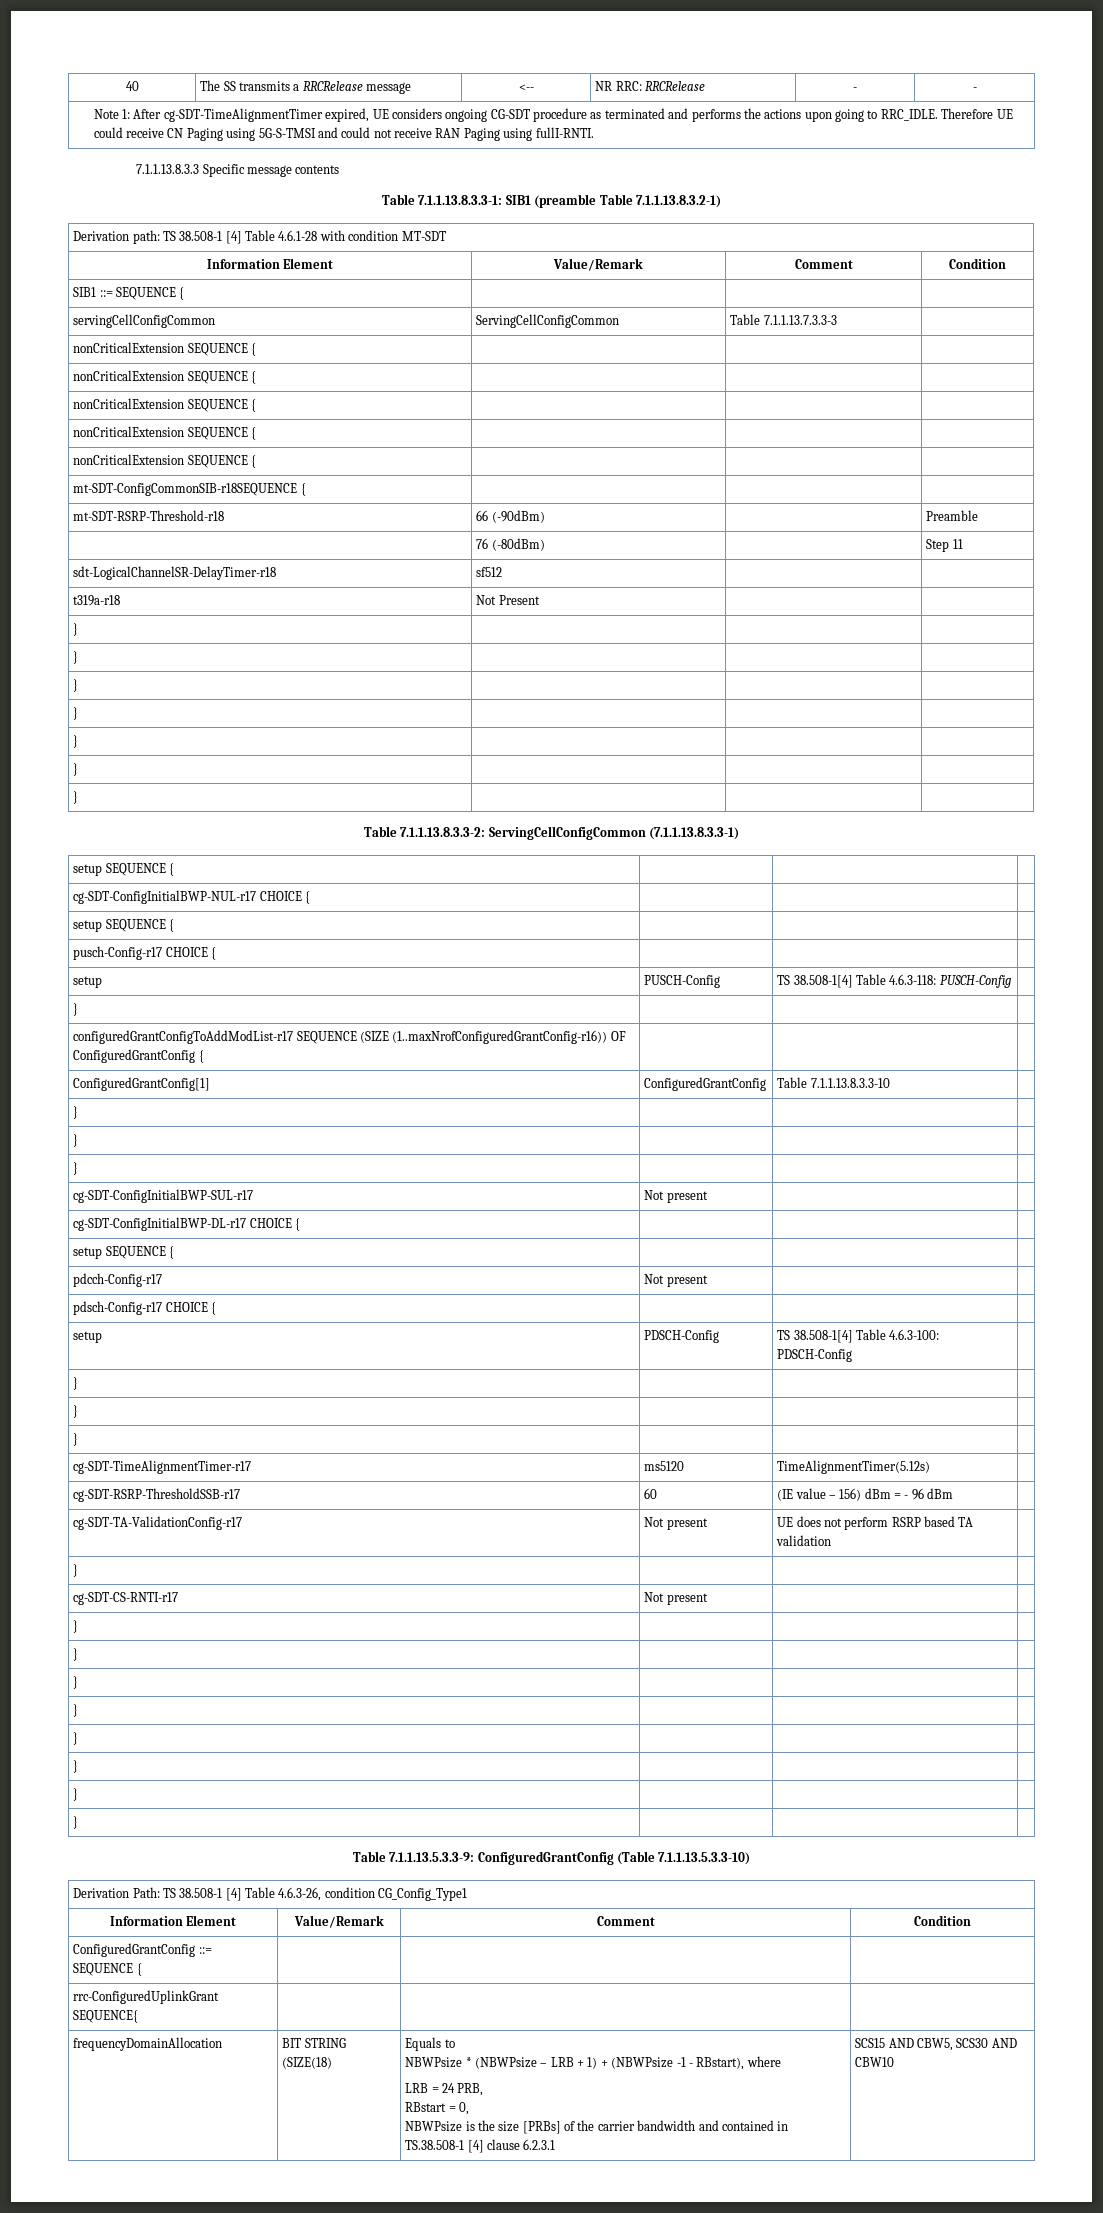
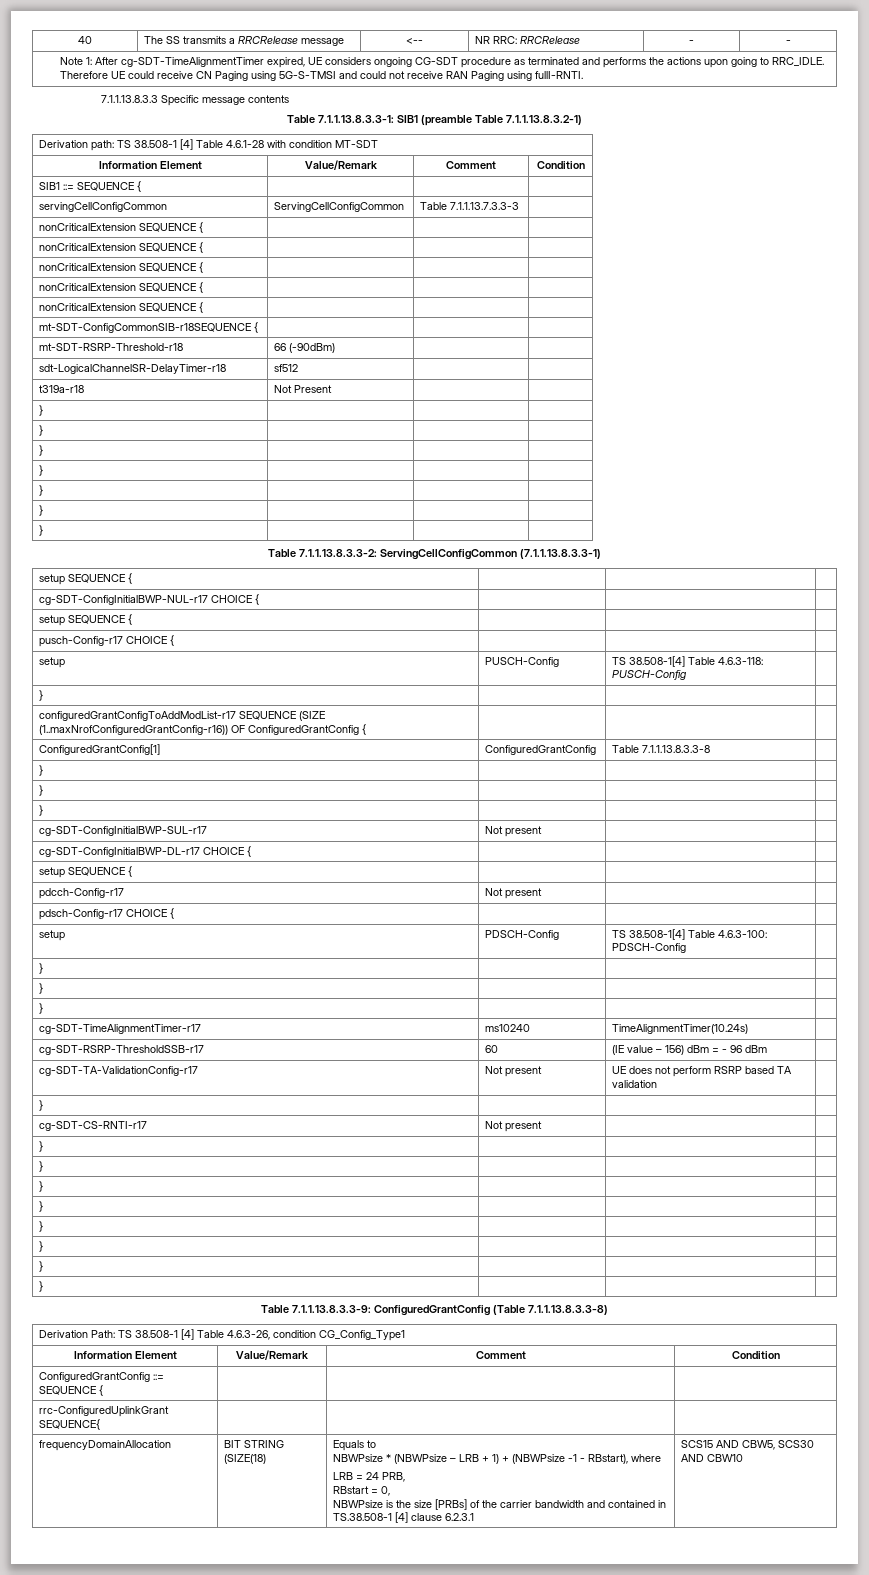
[926,510,979,521] [476,538,545,551] [926,539,963,552] Preamble // | 76 (-80dBm) | | Step 11 -> (336, 348) none
[810,1078,890,1088] 7.1.1.13.8.3.3-10 -> [642,745,711,753] 7.1.1.13.8.3.3-8
[644,1461,685,1471] [777,1460,931,1474] ms5120 | TimeAlignmentTimer(5.12s) -> [485,1024,531,1032] [612,1024,749,1034] ms10240 | TimeAlignmentTimer(10.24s)
[389,1852,475,1862] 7.1.1.13.5.3.3-9: -> [292,1305,371,1313] 7.1.1.13.8.3.3-9:
[658,1852,751,1865] 7.1.1.13.5.3.3-10) -> [528,1305,608,1315] 7.1.1.13.8.3.3-8)

